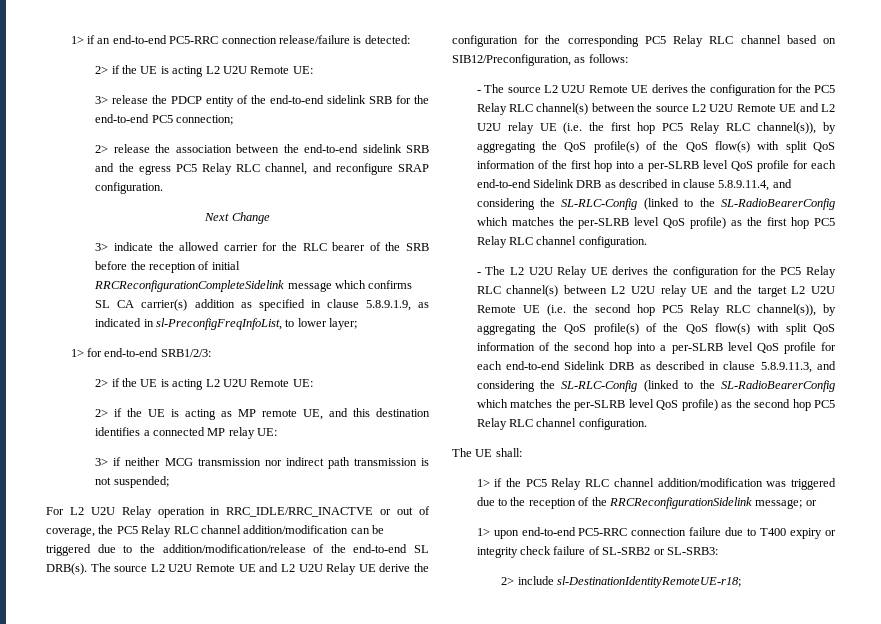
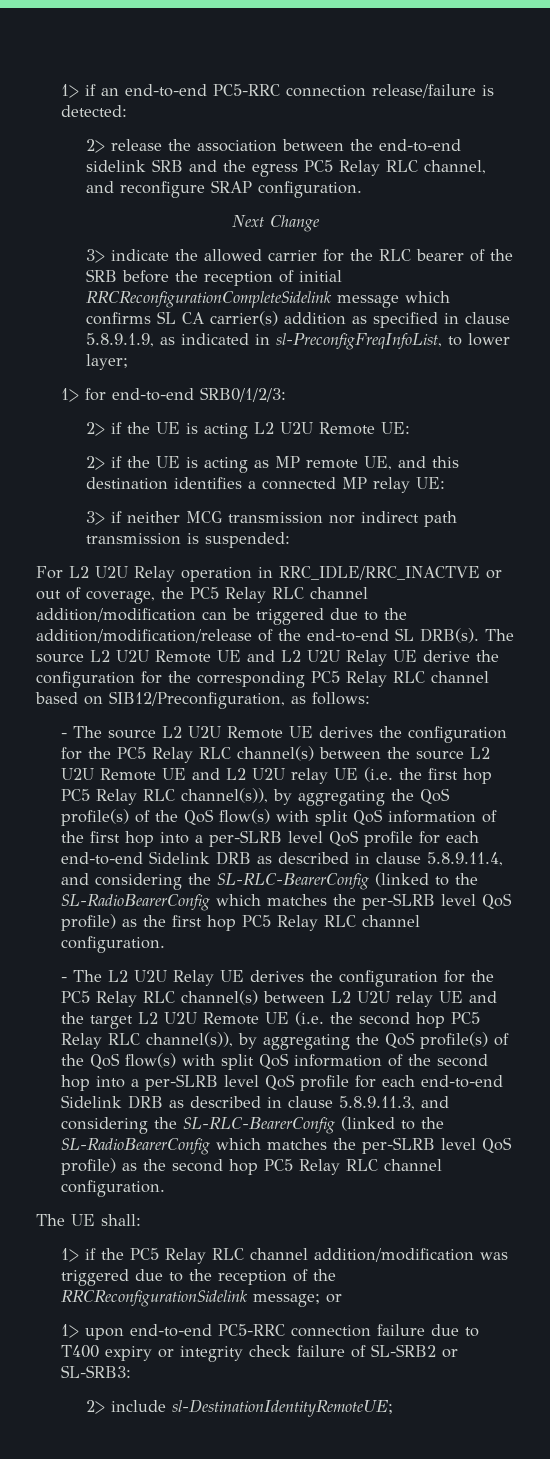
[95,65,313,77] [95,95,429,107] [95,114,234,125] // 2> if the UE is acting L2 U2U Remote UE: // 3> release the PDCP entity of the end-to-end sidelink SRB for the end-to-end PC5 connection; -> (127, 111) none
[160,349,211,357] SRB1/2/3: -> [199,387,286,402] SRB0/1/2/3:
[95,476,169,488] not suspended; -> [204,532,290,548] suspended:
[561,198,638,210] SL-RLC-Config -> [216,873,369,890] SL-RLC-BearerConfig
[561,380,638,392] SL-RLC-Config -> [182,1117,335,1134] SL-RLC-BearerConfig
[557,576,742,588] sl-DestinationIdentityRemoteUE-r18; -> [171,1399,393,1417] sl-DestinationIdentityRemoteUE;

